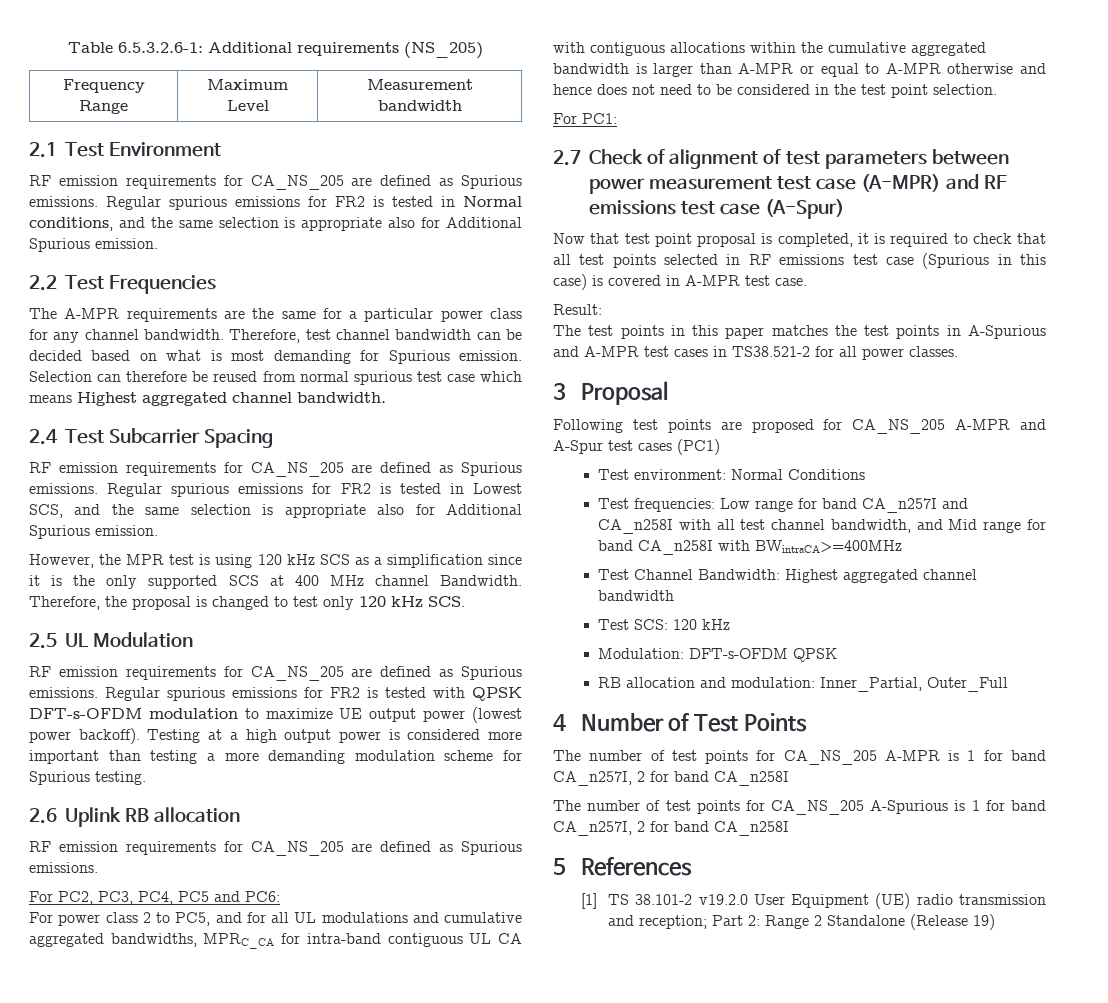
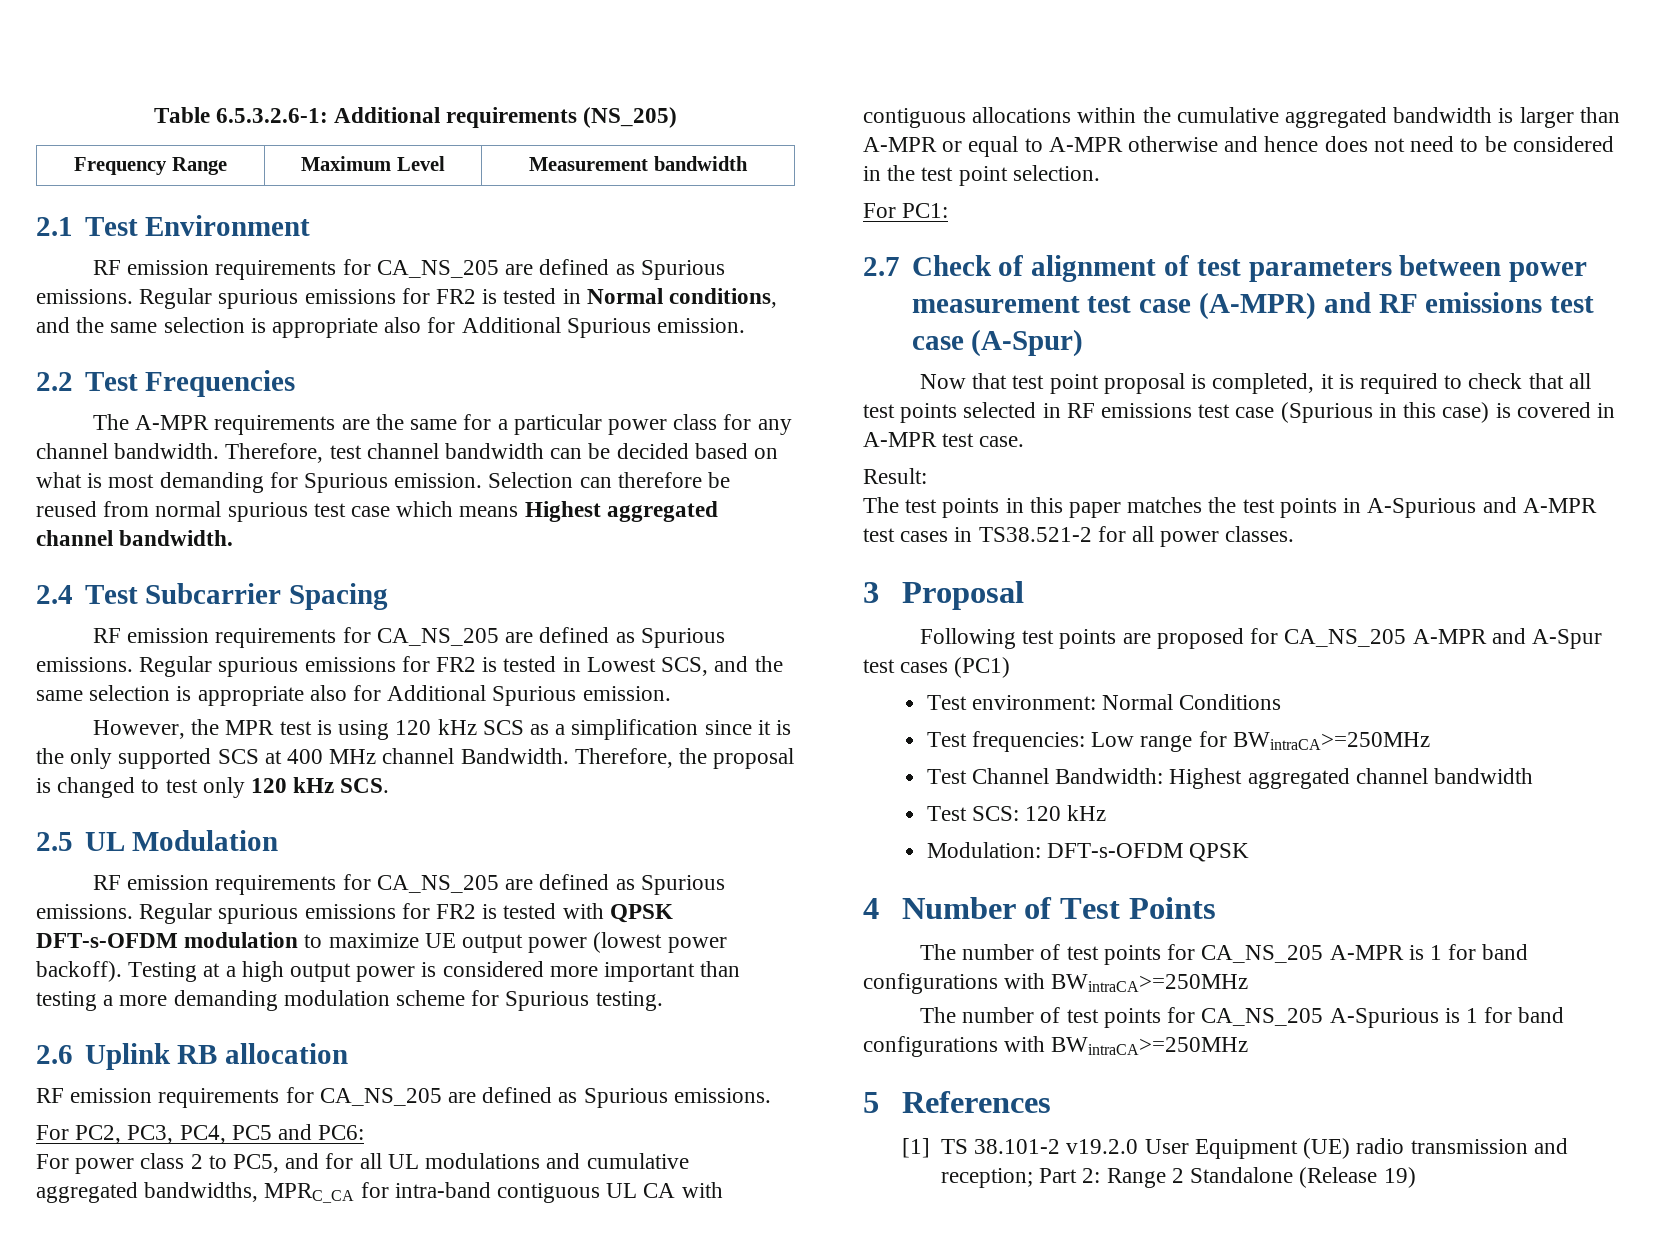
[822,498,969,513] [598,519,1046,534] [598,540,903,555] band CA_n257I and CA_n258I with all test channel bandwidth, and Mid range for band CA_n258I with BWintraCA>=400MHz -> [1232,732,1430,750] BWintraCA>=250MHz
[598,677,1009,692] // RB allocation and modulation: Inner_Partial, Outer_Full -> (1250, 852) none
[553,771,789,786] CA_n257I, 2 for band CA_n258I -> [863,973,1249,994] configurations with BWintraCA>=250MHz
[553,821,789,836] CA_n257I, 2 for band CA_n258I -> [863,1036,1249,1057] configurations with BWintraCA>=250MHz

